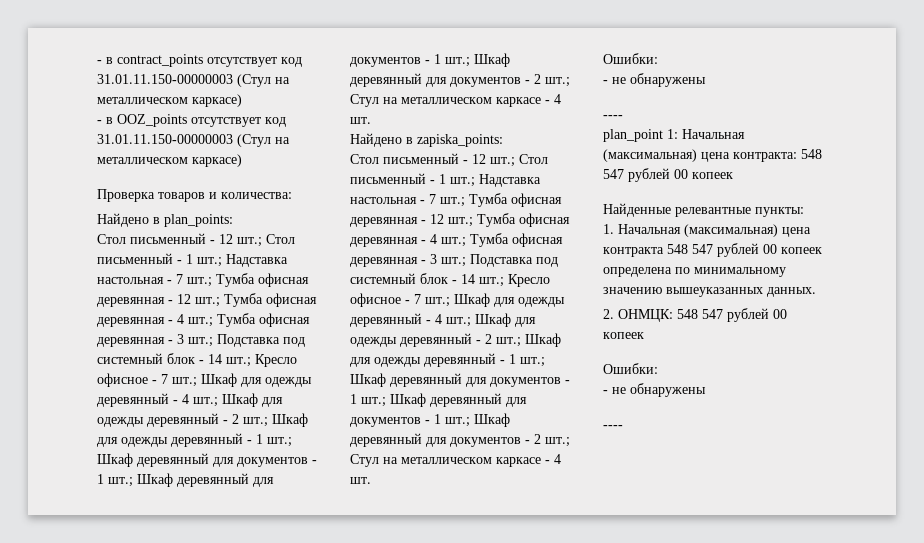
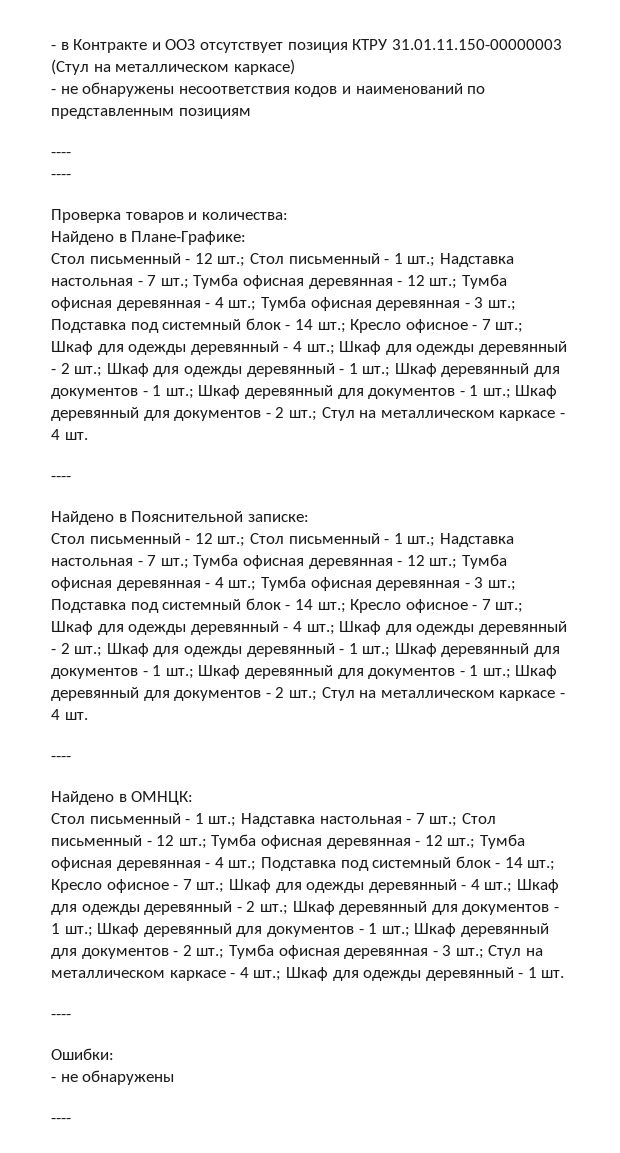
[97,54,302,67] - в contract_points отсутствует код -> [51,39,388,53] - в Контракте и ООЗ отсутствует позиция КТРУ
[106,114,286,127] [97,134,290,147] [97,154,242,167] в OOZ_points отсутствует код 31.01.11.150-00000003 (Стул на металлическом каркасе) -> [60,82,486,97] [51,108,251,119] [51,152,71,157] [51,174,71,179] не обнаружены несоответствия кодов и наименований по представленным позициям // ---- // ----
[164,214,233,227] plan_points: -> [131,231,247,245] Плане-Графике:
[350,133,503,147] // Найдено в zapiska_points: -> [51,476,71,481] [51,511,309,525] // ---- // Найдено в Пояснительной записке:
[603,53,658,64] [603,73,706,87] [603,115,623,119] [603,129,745,142] [603,149,822,162] [603,168,733,182] [603,203,804,217] [603,224,811,237] [603,243,822,257] [603,267,786,277] [603,287,816,297] [603,308,787,322] [603,332,644,339] Ошибки: // - не обнаружены // ---- // plan_point 1: Начальная (максимальная) цена контракта: 548 547 рублей 00 копеек // Найденные релевантные пункты: // 1. Начальная (максимальная) цена контракта 548 547 рублей 00 копеек определена по минимальному значению вышеуказанных данных. // 2. ОНМЦК: 548 547 рублей 00 копеек -> [51,756,71,761] [51,791,194,805] [51,813,496,827] [51,834,525,849] [51,856,556,871] [51,879,560,893] [51,901,559,915] [51,923,549,937] [51,944,544,959] [51,967,565,981] [51,1014,71,1019] ---- // Найдено в ОМНЦК: // Стол письменный - 1 шт.; Надставка настольная - 7 шт.; Стол письменный - 12 шт.; Тумба офисная деревянная - 12 шт.; Тумба офисная деревянная - 4 шт.; Подставка под системный блок - 14 шт.; Кресло офисное - 7 шт.; Шкаф для одежды деревянный - 4 шт.; Шкаф для одежды деревянный - 2 шт.; Шкаф деревянный для документов - 1 шт.; Шкаф деревянный для документов - 1 шт.; Шкаф деревянный для документов - 2 шт.; Тумба офисная деревянная - 3 шт.; Стул на металлическом каркасе - 4 шт.; Шкаф для одежды деревянный - 1 шт. // ----

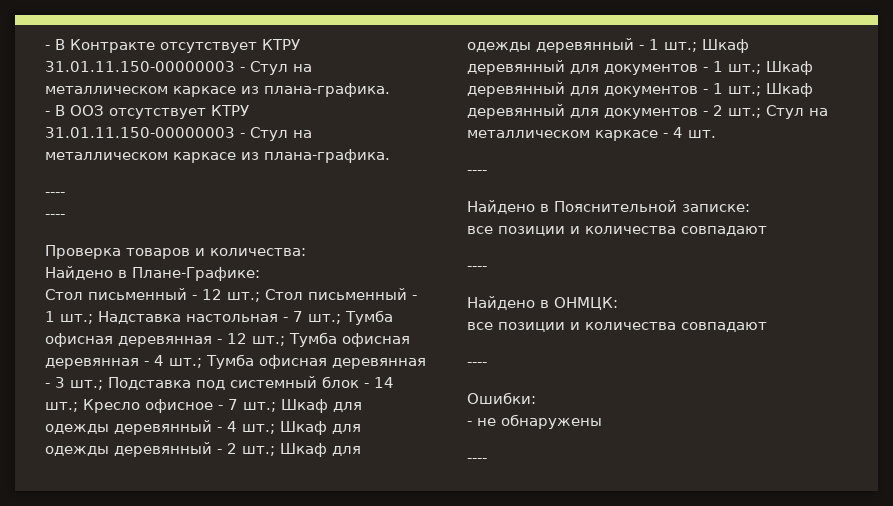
[51,39,161,53] - в Контракте и -> [45,39,300,53] [45,61,312,75] [45,83,390,97] [45,105,65,116] - В Контракте отсутствует КТРУ 31.01.11.150-00000003 - Стул на металлическом каркасе из плана-графика. // - В
[287,39,562,53] [51,59,295,75] [51,82,486,97] [51,108,251,119] позиция КТРУ 31.01.11.150-00000003 (Стул на металлическом каркасе) // - не обнаружены несоответствия кодов и наименований по представленным позициям -> [211,105,249,116] [45,127,312,141] [45,149,390,163] КТРУ 31.01.11.150-00000003 - Стул на металлическом каркасе из плана-графика.
[51,533,514,547] [51,554,507,569] [51,576,516,591] [51,598,524,613] [51,621,567,635] [51,643,561,657] [51,665,558,679] [51,687,565,701] [51,709,88,720] [51,756,71,761] [51,791,194,805] [51,813,496,827] [51,834,525,849] [51,856,556,871] [51,879,560,893] [51,901,559,915] [51,923,549,937] [51,944,544,959] [51,967,565,981] Стол письменный - 12 шт.; Стол письменный - 1 шт.; Надставка настольная - 7 шт.; Тумба офисная деревянная - 12 шт.; Тумба офисная деревянная - 4 шт.; Тумба офисная деревянная - 3 шт.; Подставка под системный блок - 14 шт.; Кресло офисное - 7 шт.; Шкаф для одежды деревянный - 4 шт.; Шкаф для одежды деревянный - 2 шт.; Шкаф для одежды деревянный - 1 шт.; Шкаф деревянный для документов - 1 шт.; Шкаф деревянный для документов - 1 шт.; Шкаф деревянный для документов - 2 шт.; Стул на металлическом каркасе - 4 шт. // ---- // Найдено в ОМНЦК: // Стол письменный - 1 шт.; Надставка настольная - 7 шт.; Стол письменный - 12 шт.; Тумба офисная деревянная - 12 шт.; Тумба офисная деревянная - 4 шт.; Подставка под системный блок - 14 шт.; Кресло офисное - 7 шт.; Шкаф для одежды деревянный - 4 шт.; Шкаф для одежды деревянный - 2 шт.; Шкаф деревянный для документов - 1 шт.; Шкаф деревянный для документов - 1 шт.; Шкаф деревянный для документов - 2 шт.; Тумба офисная деревянная - 3 шт.; Стул на металлическом каркасе - 4 шт.; Шкаф для одежды деревянный - 1 шт. -> [467,226,767,236] [467,266,487,271] [467,296,618,310] [467,322,767,332] все позиции и количества совпадают // ---- // Найдено в ОНМЦК: // все позиции и количества совпадают

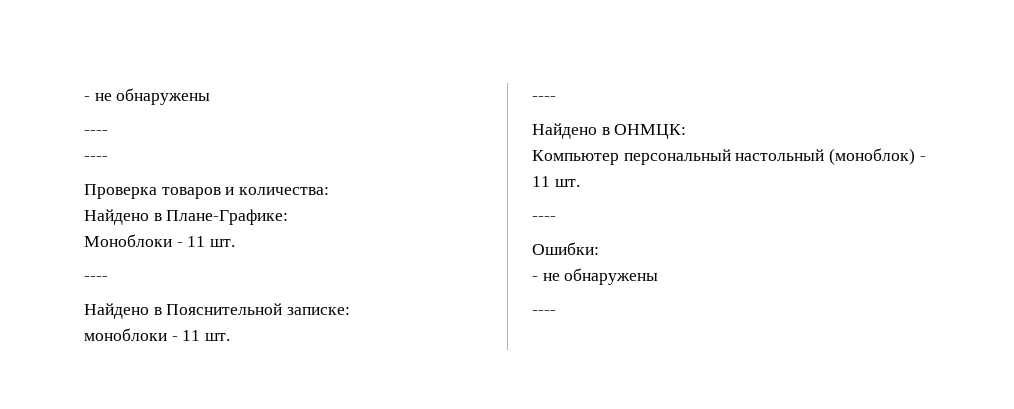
[45,39,300,53] [45,61,312,75] [45,83,390,97] [45,105,249,119] [45,127,312,141] [45,149,390,163] - В Контракте отсутствует КТРУ 31.01.11.150-00000003 - Стул на металлическом каркасе из плана-графика. // - В ООЗ отсутствует КТРУ 31.01.11.150-00000003 - Стул на металлическом каркасе из плана-графика. -> [84,88,211,105] - не обнаружены
[45,288,417,302] [45,310,393,325] [45,332,410,347] [45,354,426,369] [45,376,394,390] [45,399,362,413] [45,420,361,435] [45,442,361,457] [467,38,749,53] [467,60,813,75] [467,82,813,97] [467,104,828,119] [467,127,683,141] Стол письменный - 12 шт.; Стол письменный - 1 шт.; Надставка настольная - 7 шт.; Тумба офисная деревянная - 12 шт.; Тумба офисная деревянная - 4 шт.; Тумба офисная деревянная - 3 шт.; Подставка под системный блок - 14 шт.; Кресло офисное - 7 шт.; Шкаф для одежды деревянный - 4 шт.; Шкаф для одежды деревянный - 2 шт.; Шкаф для одежды деревянный - 1 шт.; Шкаф деревянный для документов - 1 шт.; Шкаф деревянный для документов - 1 шт.; Шкаф деревянный для документов - 2 шт.; Стул на металлическом каркасе - 4 -> [84,234,206,247] Моноблоки - 11
[467,226,767,236] все позиции и количества совпадают -> [84,328,231,341] моноблоки - 11 шт.
[467,322,767,332] все позиции и количества совпадают -> [532,148,926,165] [532,176,580,187] Компьютер персональный настольный (моноблок) - 11 шт.

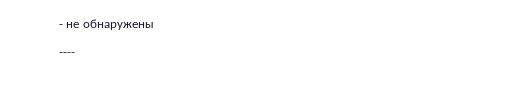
[84,88,211,105] [84,130,108,135] [84,156,108,161] [84,184,330,199] [84,209,289,225] [84,234,236,247] [84,276,108,281] [84,303,351,319] [84,328,231,341] [532,96,556,101] [532,123,687,139] [532,148,926,165] [532,176,580,187] [532,216,556,221] [532,242,599,255] [532,268,659,285] [532,310,556,315] - не обнаружены // ---- // ---- // Проверка товаров и количества: // Найдено в Плане-Графике: // Моноблоки - 11 шт. // ---- // Найдено в Пояснительной записке: // моноблоки - 11 шт. // ---- // Найдено в ОНМЦК: // Компьютер персональный настольный (моноблок) - 11 шт. // ---- // Ошибки: // - не обнаружены // ---- -> [59,19,154,30] [59,52,75,56] - не обнаружены // ----

